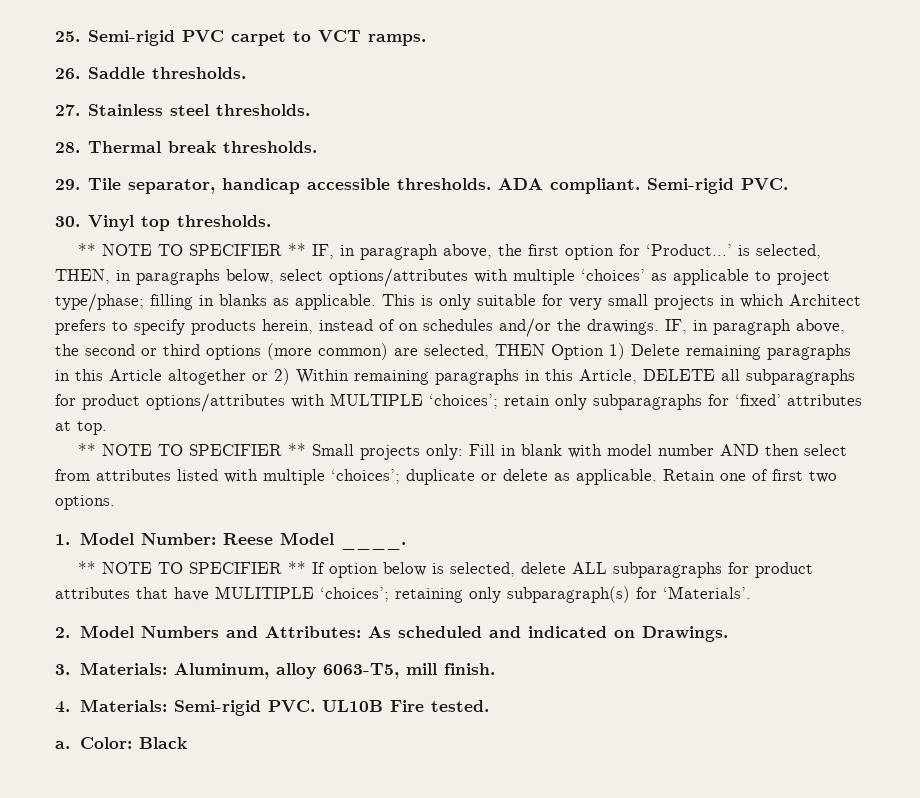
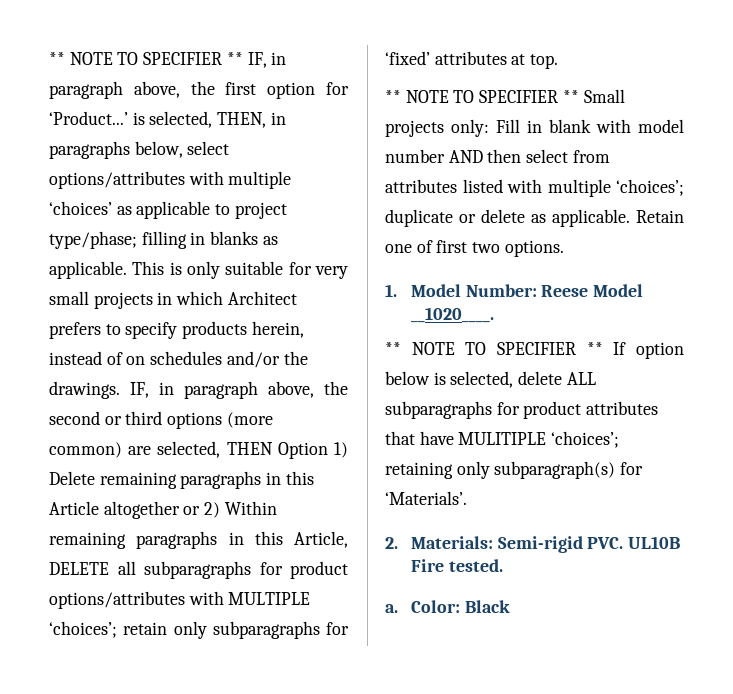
[55,30,427,46] [55,67,247,79] [55,104,311,116] [55,141,318,153] [55,178,789,194] [55,215,272,231] 25. Semi-rigid PVC carpet to VCT ramps. // 26. Saddle thresholds. // 27. Stainless steel thresholds. // 28. Thermal break thresholds. // 29. Tile separator, handicap accessible thresholds. ADA compliant. Semi-rigid PVC. // 30. Vinyl top thresholds. // -> (49, 58) none
[340,542,406,550] ____. -> [410,307,494,323] __1020____.
[79,625,728,642] [55,662,495,679] [55,701,70,713] Model Numbers and Attributes: As scheduled and indicated on Drawings. // 3. Materials: Aluminum, alloy 6063-T5, mill finish. // 4. -> (398, 543) none

